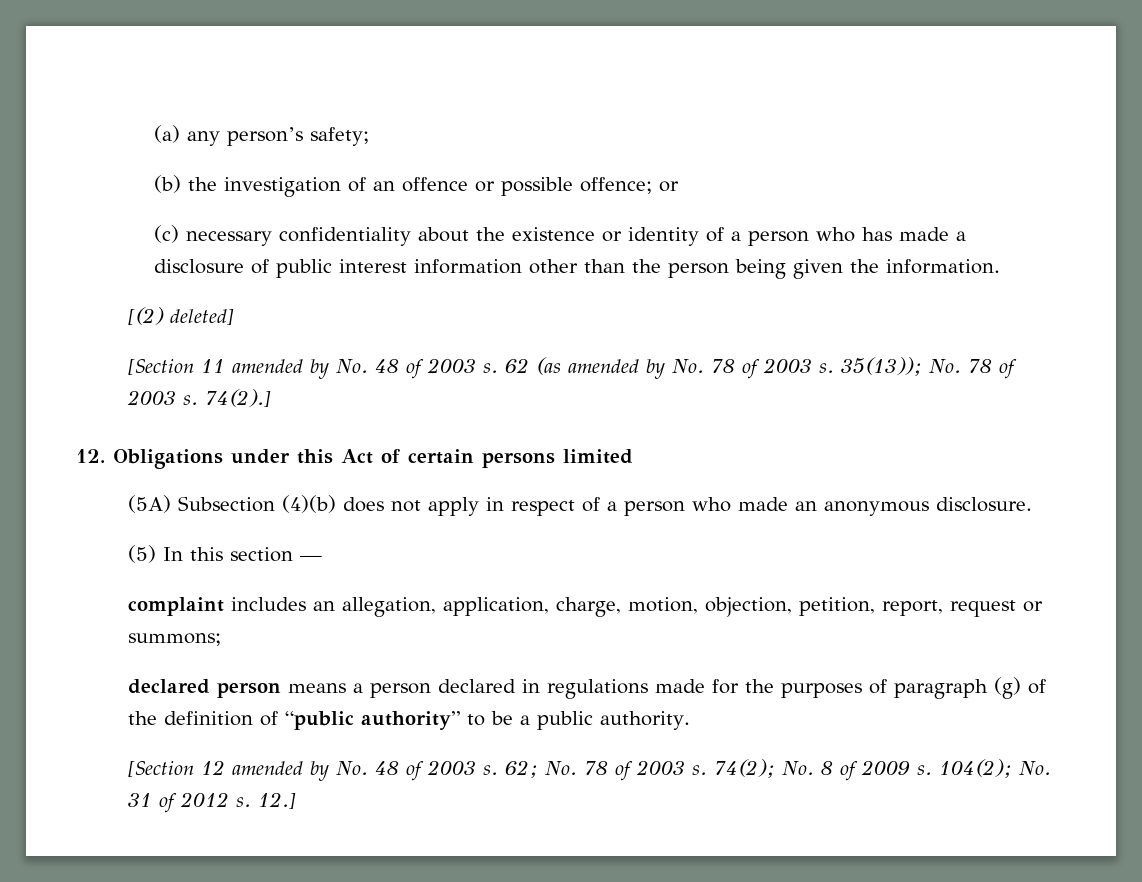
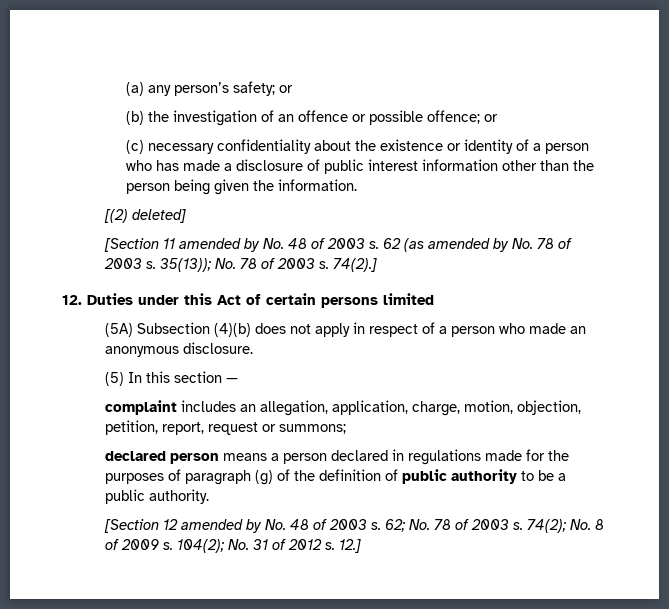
(369, 136) none -> [279,85,294,93] or
[113,449,223,469] Obligations -> [87,293,133,305] Duties
[284,711,460,730] “public authority” -> [401,469,517,484] public authority

